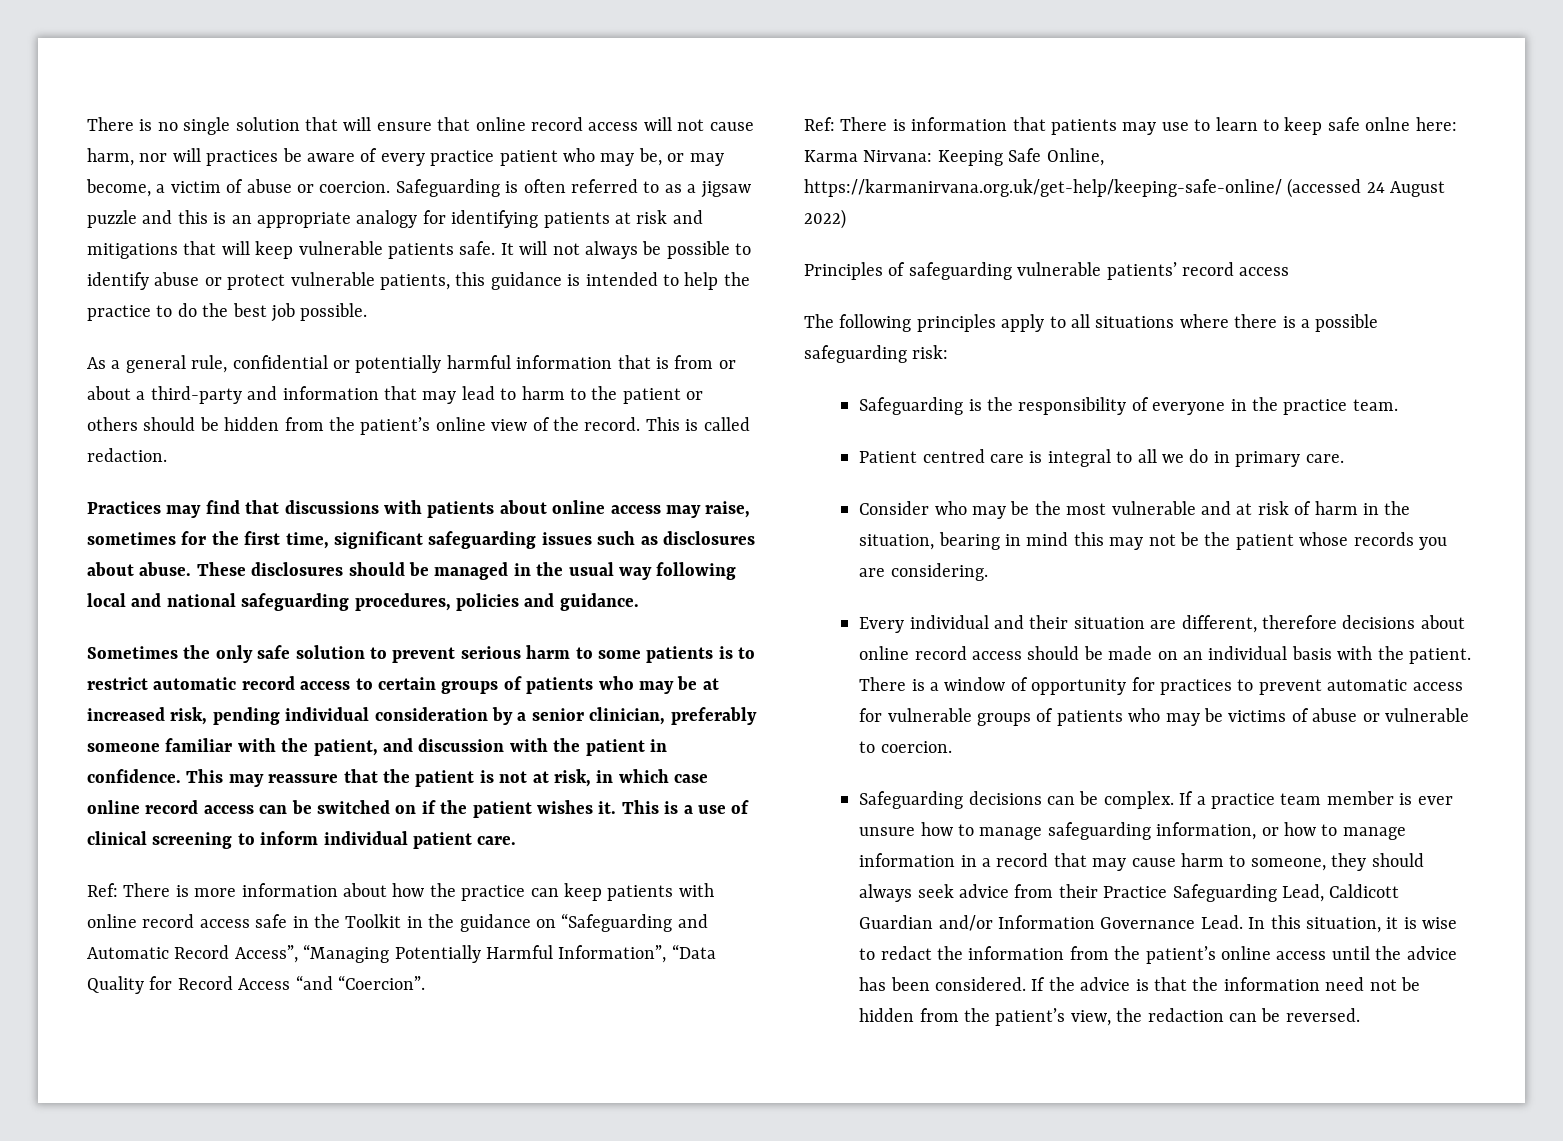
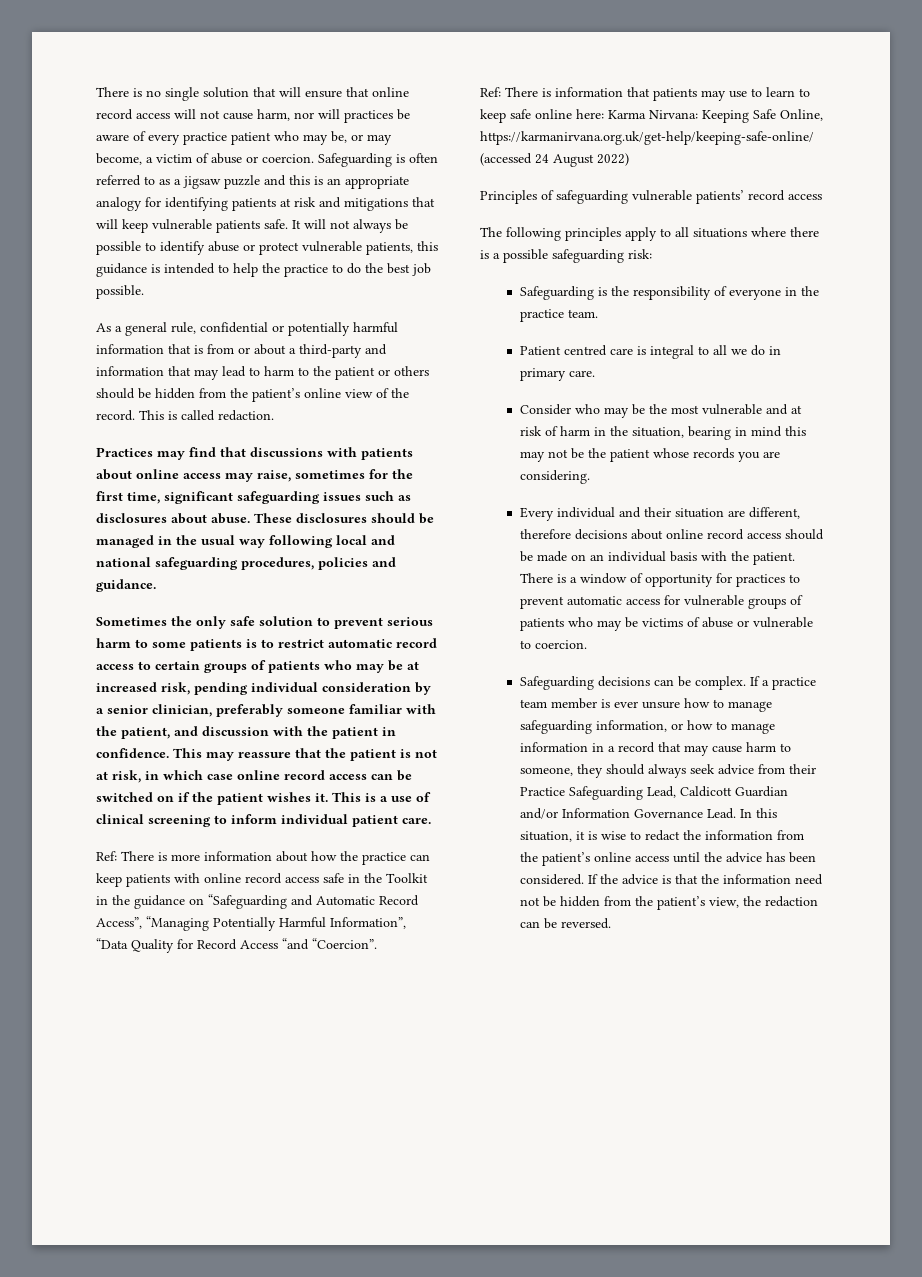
[1365,117,1411,131] onlne -> [535,109,572,119] online

